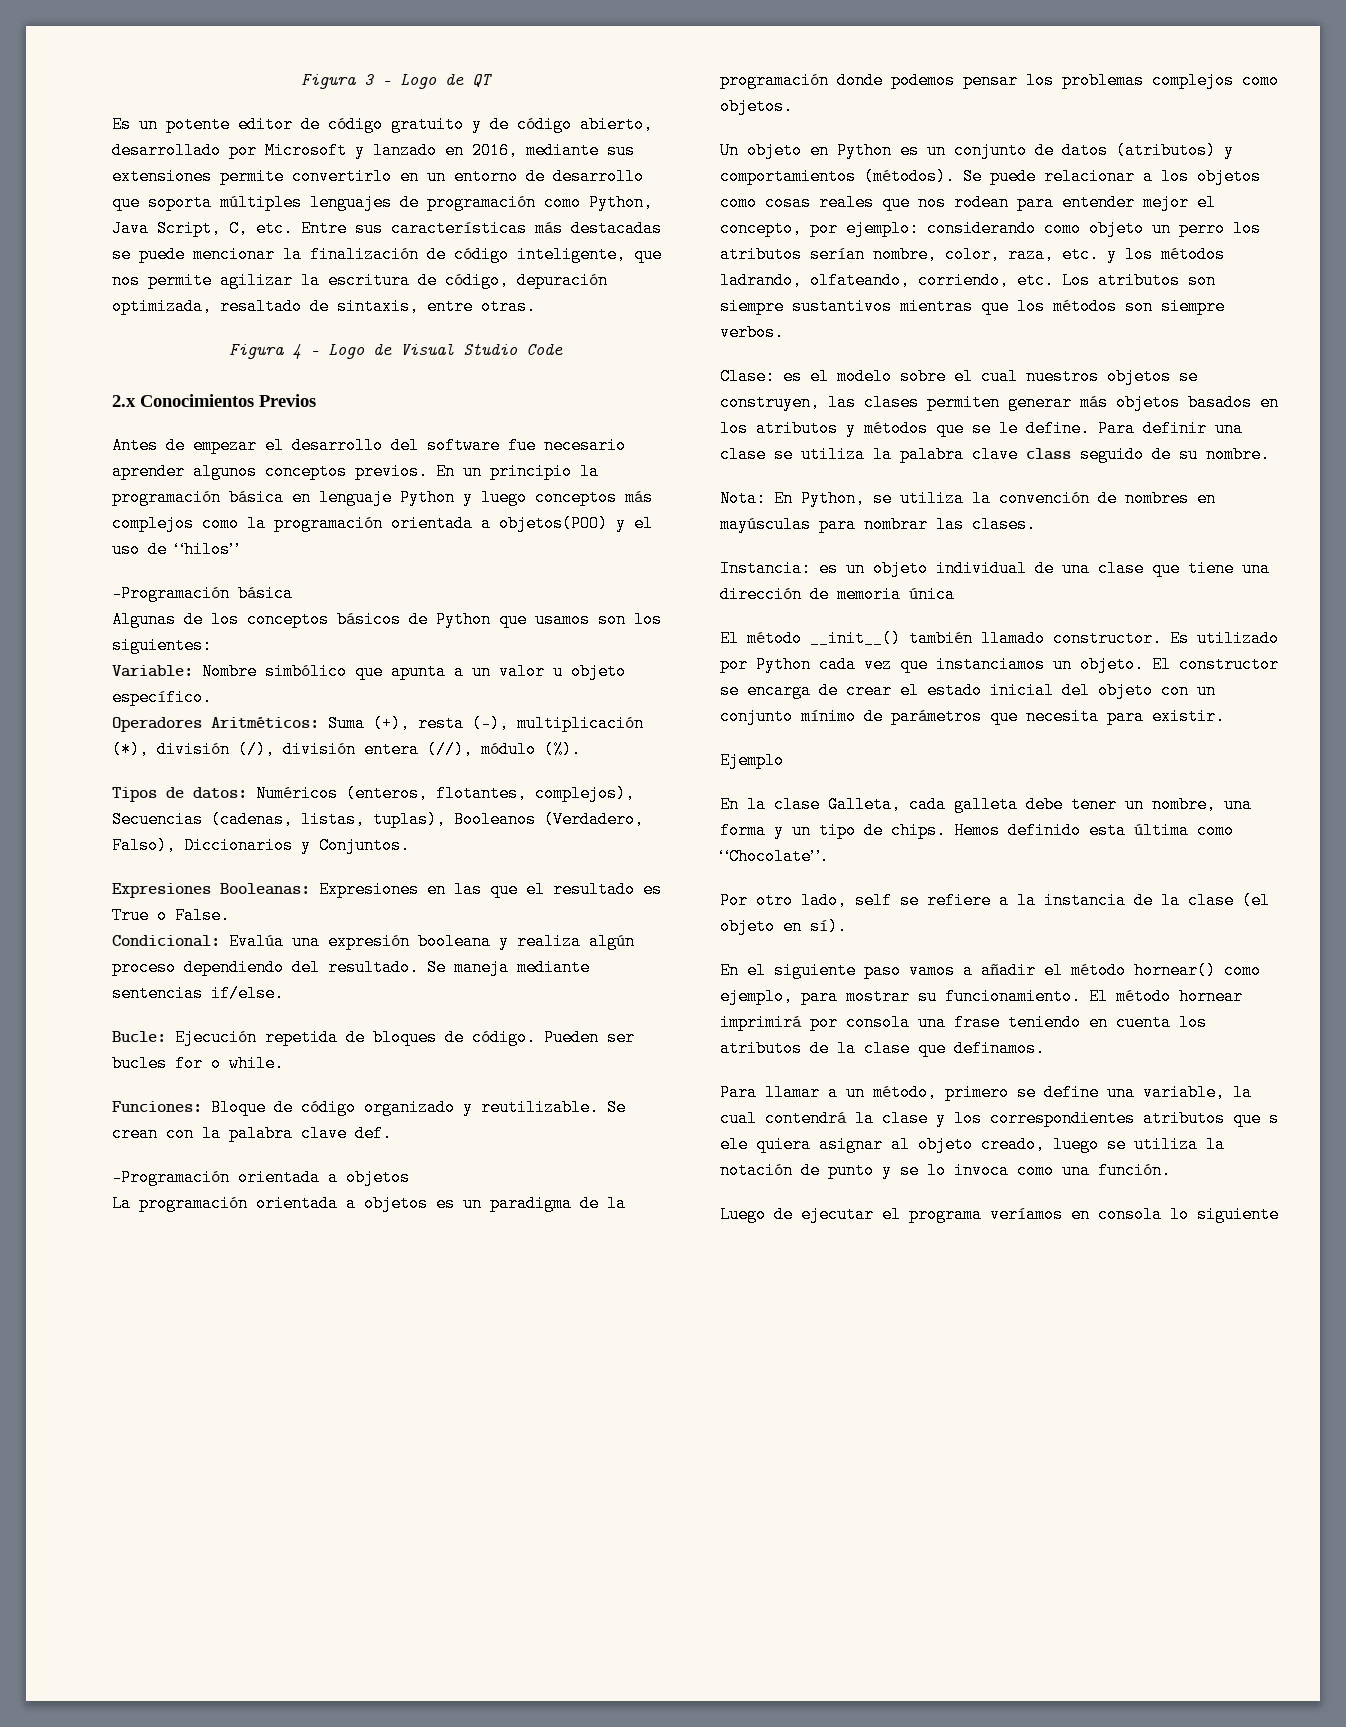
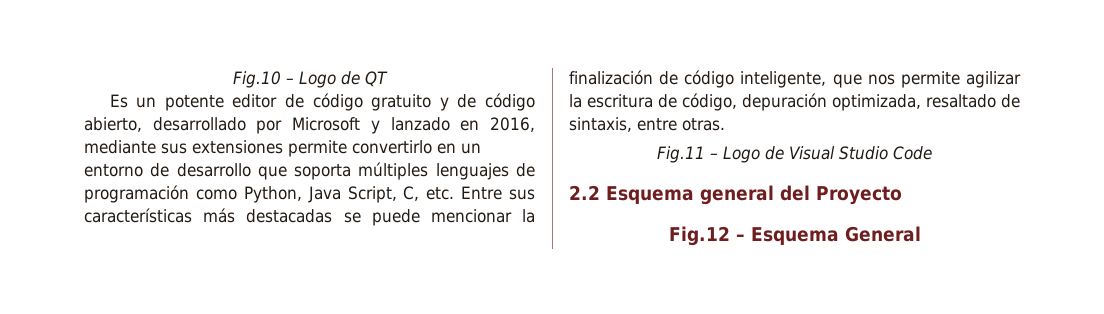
[300,74,374,89] Figura 3 -> [233,71,281,88] Fig.10
[228,344,301,360] Figura 4 -> [657,146,705,163] Fig.11
[112,394,316,407] [112,437,626,454] [112,463,599,480] [112,489,653,506] [112,515,653,532] [112,541,238,558] [112,585,293,602] [112,611,662,628] [112,637,212,654] [112,663,626,680] [112,689,212,706] [112,715,644,732] [112,741,581,758] [112,785,635,802] [112,811,644,828] [112,837,410,854] [112,881,662,898] [112,907,230,924] [112,933,635,950] [112,959,590,976] [112,985,284,1002] [112,1029,635,1046] [112,1055,284,1072] [112,1099,626,1116] [112,1125,392,1142] [112,1169,410,1186] [112,1195,626,1212] [720,72,1279,89] [720,98,793,115] [720,142,1234,159] [720,168,1261,185] [720,194,1216,211] [720,220,1261,237] [720,246,1225,263] [720,272,1216,289] [720,298,1225,315] [720,324,784,341] [720,368,1198,385] [720,394,1279,411] [720,420,1243,437] [720,446,1270,463] [720,490,1216,507] [720,516,1036,533] [720,560,1270,577] [720,586,955,603] [720,630,1279,647] [720,656,1279,673] [720,682,1216,699] [720,708,1225,725] [720,752,784,769] [720,796,1252,813] [720,822,1234,839] [720,848,829,865] [720,892,1270,909] [720,918,847,935] [720,962,1261,979] [720,988,1243,1005] [720,1014,1207,1031] [720,1040,1045,1057] [720,1084,1252,1101] [720,1110,1279,1127] [720,1136,1225,1153] [720,1162,1171,1179] [720,1206,1279,1223] 2.x Conocimientos Previos // Antes de empezar el desarrollo del software fue necesario aprender algunos conceptos previos. En un principio la programación básica en lenguaje Python y luego conceptos más complejos como la programación orientada a objetos(POO) y el uso de “hilos” // -Programación básica // Algunas de los conceptos básicos de Python que usamos son los siguientes: // Variable: Nombre simbólico que apunta a un valor u objeto específico. // Operadores Aritméticos: Suma (+), resta (-), multiplicación (*), división (/), división entera (//), módulo (%). // Tipos de datos: Numéricos (enteros, flotantes, complejos), Secuencias (cadenas, listas, tuplas), Booleanos (Verdadero, Falso), Diccionarios y Conjuntos. // Expresiones Booleanas: Expresiones en las que el resultado es True o False. // Condicional: Evalúa una expresión booleana y realiza algún proceso dependiendo del resultado. Se maneja mediante sentencias if/else. // Bucle: Ejecución repetida de bloques de código. Pueden ser bucles for o while. // Funciones: Bloque de código organizado y reutilizable. Se crean con la palabra clave def. // -Programación orientada a objetos // La programación orientada a objetos es un paradigma de la programación donde podemos pensar los problemas complejos como objetos. // Un objeto en Python es un conjunto de datos (atributos) y comportamientos (métodos). Se puede relacionar a los objetos como cosas reales que nos rodean para entender mejor el concepto, por ejemplo: considerando como objeto un perro los atributos serían nombre, color, raza, etc. y los métodos ladrando, olfateando, corriendo, etc. Los atributos son siempre sustantivos mientras que los métodos son siempre verbos. // Clase: es el modelo sobre el cual nuestros objetos se construyen, las clases permiten generar más objetos basados en los atributos y métodos que se le define. Para definir una clase se utiliza la palabra clave class seguido de su nombre. // Nota: En Python, se utiliza la convención de nombres en mayúsculas para nombrar las clases. // Instancia: es un objeto individual de una clase que tiene una dirección de memoria única // El método __init__() también llamado constructor. Es utilizado por Python cada vez que instanciamos un objeto. El constructor se encarga de crear el estado inicial del objeto con un conjunto mínimo de parámetros que necesita para existir. // Ejemplo // En la clase Galleta, cada galleta debe tener un nombre, una forma y un tipo de chips. Hemos definido esta última como “Chocolate”. // Por otro lado, self se refiere a la instancia de la clase (el objeto en sí). // En el siguiente paso vamos a añadir el método hornear() como ejemplo, para mostrar su funcionamiento. El método hornear imprimirá por consola una frase teniendo en cuenta los atributos de la clase que definamos. // Para llamar a un método, primero se define una variable, la cual contendrá la clase y los correspondientes atributos que s ele quiera asignar al objeto creado, luego se utiliza la notación de punto y se lo invoca como una función. // Luego de ejecutar el programa veríamos en consola lo siguiente -> [569,185,902,205] [668,226,921,246] 2.2 Esquema general del Proyecto // Fig.12 – Esquema General

